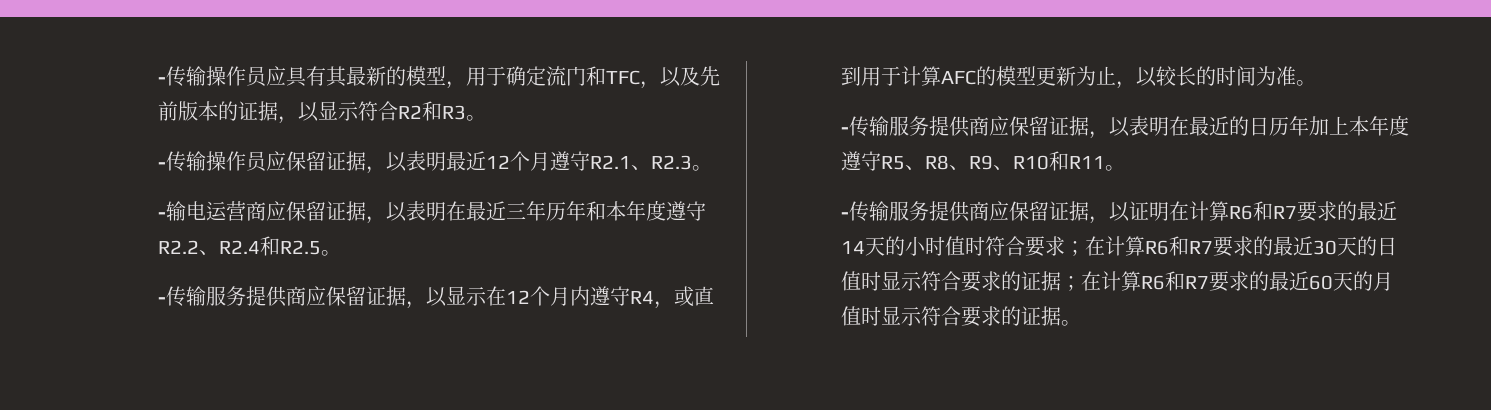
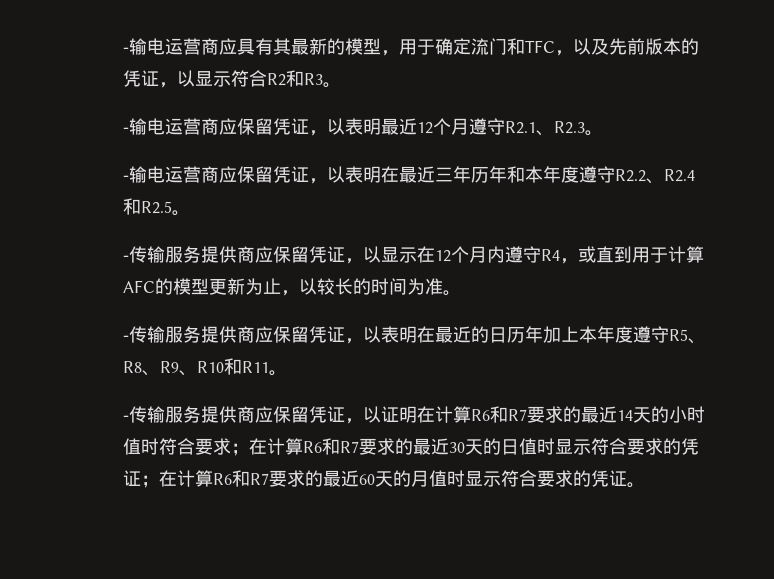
[158,66,269,87] -传输操作员 -> [122,38,219,55] -输电运营商
[238,101,279,121] 证据 -> [122,70,159,87] 凭证
[166,151,367,172] 传输操作员应保留证据 -> [128,118,309,135] 输电运营商应保留凭证
[326,201,367,221] 证据 -> [272,166,309,183] 凭证
[366,286,407,306] 证据 -> [308,246,345,263] 凭证
[1049,116,1090,136] 证据 -> [308,326,345,343] 凭证
[1049,201,1090,221] 证据 -> [308,406,345,423] 凭证
[1021,271,1062,291] 证据 -> [680,438,699,455] [122,470,141,486] 凭证
[1021,306,1062,326] 证据 -> [590,470,627,487] 凭证

